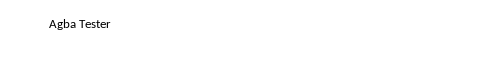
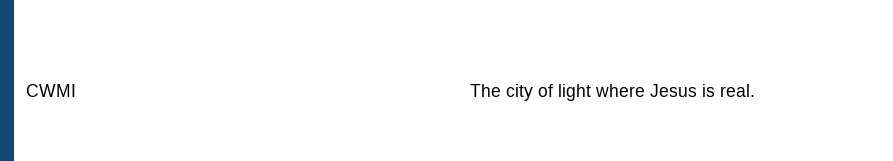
[49,19,112,30] Agba Tester -> [26,84,76,97] [470,84,755,101] CWMI // The city of light where Jesus is real.

